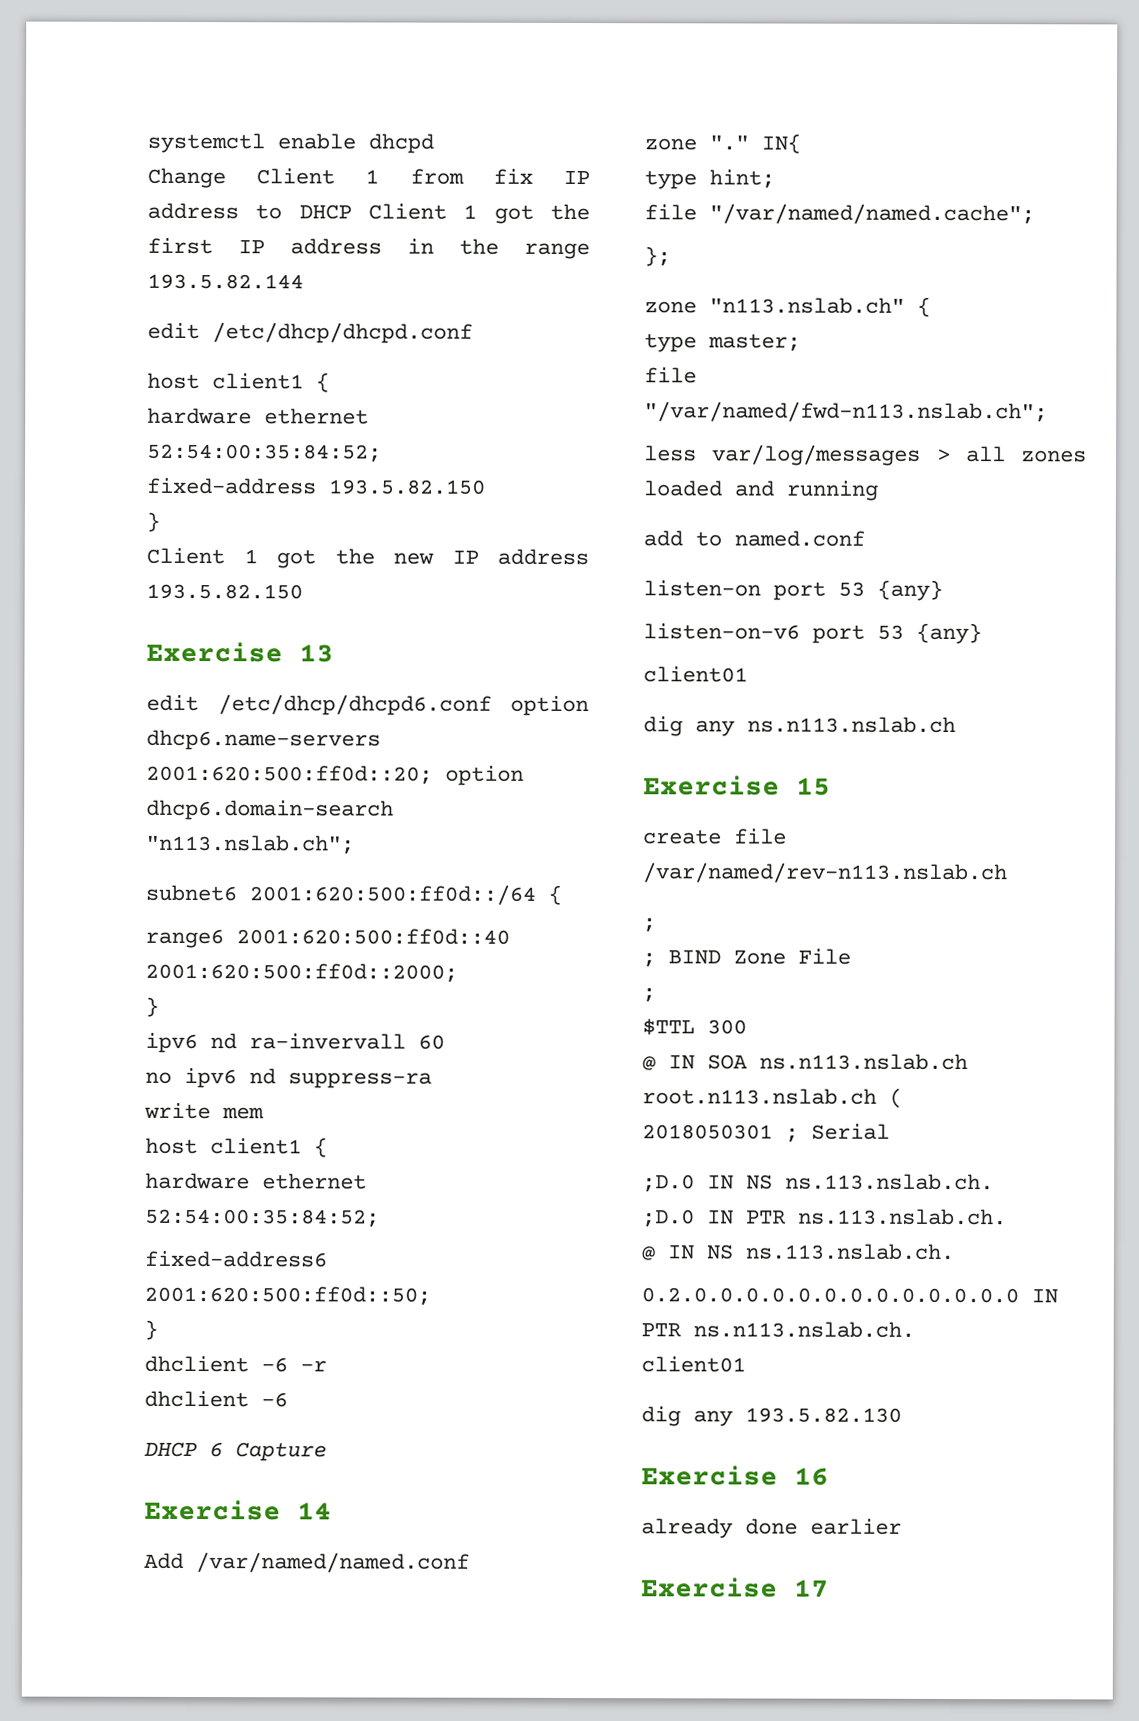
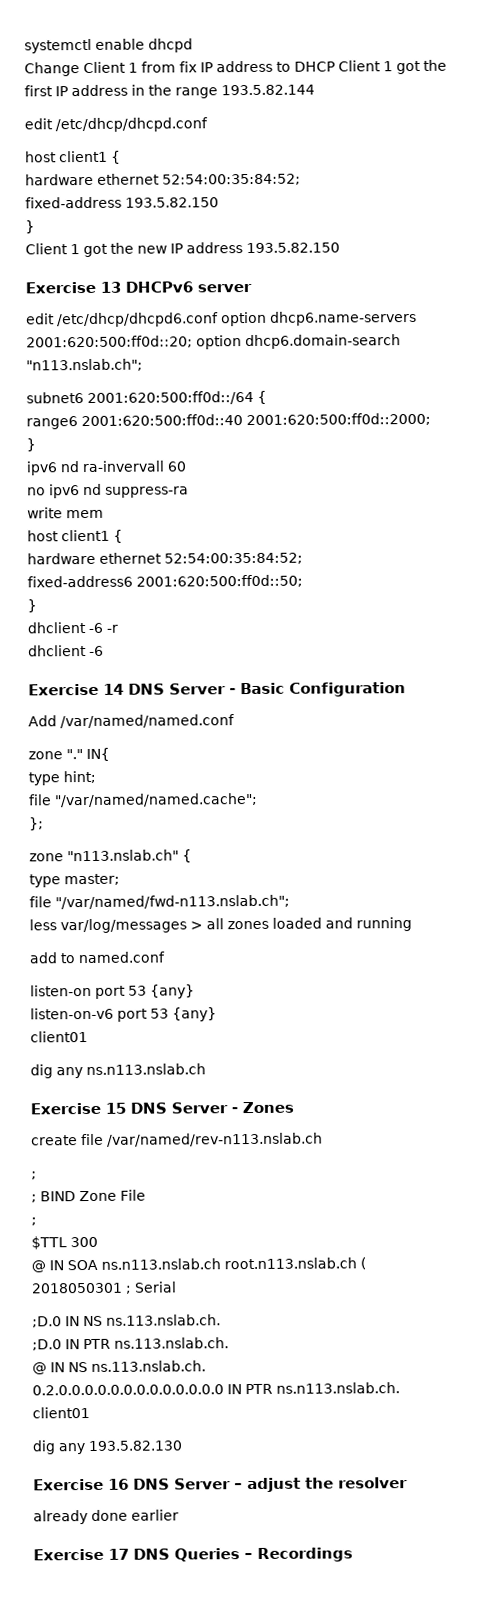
(334, 653) none -> [125,281,252,293] DHCPv6 server
[144,1441,327,1462] // DHCP 6 Capture -> (104, 650) none
(332, 1511) none -> [128,682,406,697] DNS Server - Basic Configuration
(831, 786) none -> [130,1101,294,1114] DNS Server - Zones
(829, 1476) none -> [133,1477,408,1493] DNS Server – adjust the resolver
(829, 1588) none -> [133,1547,353,1562] DNS Queries – Recordings

